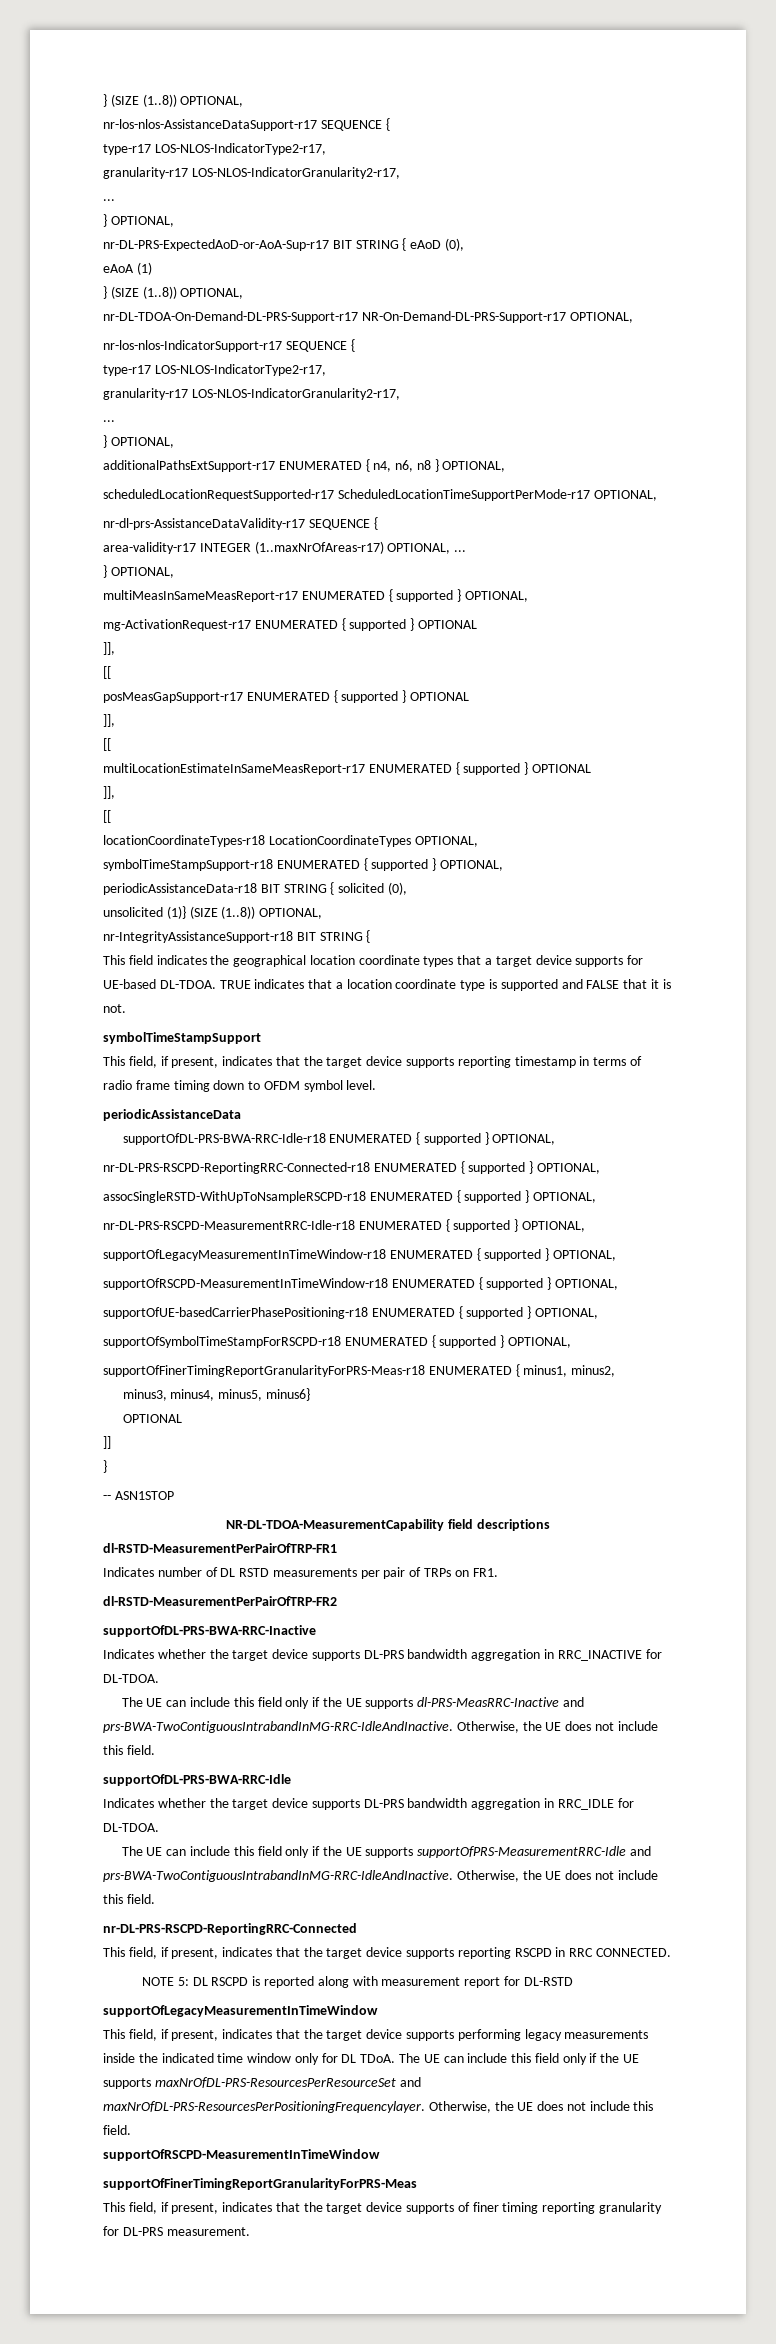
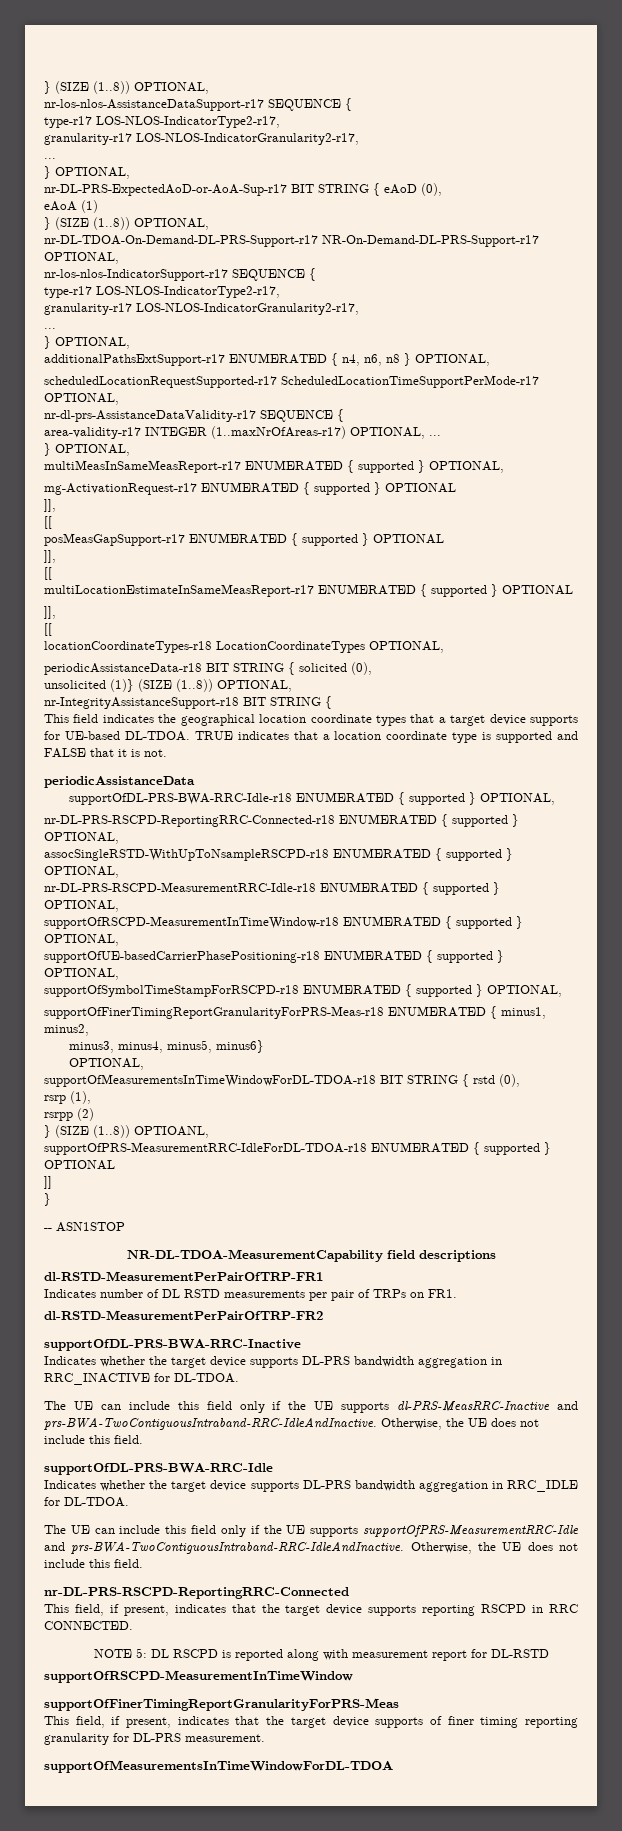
[103,858,503,871] // symbolTimeStampSupport-r18 ENUMERATED { supported } OPTIONAL, -> (444, 647) none
[103,1032,261,1044] [103,1056,642,1068] [103,1080,377,1092] // symbolTimeStampSupport // This field, if present, indicates that the target device supports reporting timestamp in terms of radio frame timing down to OFDM symbol level. -> (167, 753) none
[103,1248,616,1261] // supportOfLegacyMeasurementInTimeWindow-r18 ENUMERATED { supported } OPTIONAL, -> (119, 906) none
(310, 1394) none -> [69,1058,145,1070] [44,1074,520,1087] [44,1091,91,1104] [44,1108,94,1121] [44,1125,209,1138] [44,1142,551,1155] OPTIONAL, // supportOfMeasurementsInTimeWindowForDL-TDOA-r18 BIT STRING { rstd (0), // rsrp (1), // rsrpp (2) // } (SIZE (1..8)) OPTIOANL, // supportOfPRS-MeasurementRRC-IdleForDL-TDOA-r18 ENUMERATED { supported }
[103,1721,453,1733] prs-BWA-TwoContiguousIntrabandInMG-RRC-IdleAndInactive. -> [44,1417,377,1430] prs-BWA-TwoContiguousIntraband-RRC-IdleAndInactive.
[103,1870,453,1882] prs-BWA-TwoContiguousIntrabandInMG-RRC-IdleAndInactive. -> [71,1541,405,1554] prs-BWA-TwoContiguousIntraband-RRC-IdleAndInactive.
[103,2005,378,2017] [103,2029,649,2041] [103,2053,640,2065] [103,2077,421,2089] [103,2101,654,2113] [103,2125,131,2135] // supportOfLegacyMeasurementInTimeWindow // This field, if present, indicates that the target device supports performing legacy measurements inside the indicated time window only for DL TDoA. The UE can include this field only if the UE supports maxNrOfDL-PRS-ResourcesPerResourceSet and maxNrOfDL-PRS-ResourcesPerPositioningFrequencylayer. Otherwise, the UE does not include this field. -> (550, 1653) none
(250, 2231) none -> [44,1760,393,1773] // supportOfMeasurementsInTimeWindowForDL-TDOA

